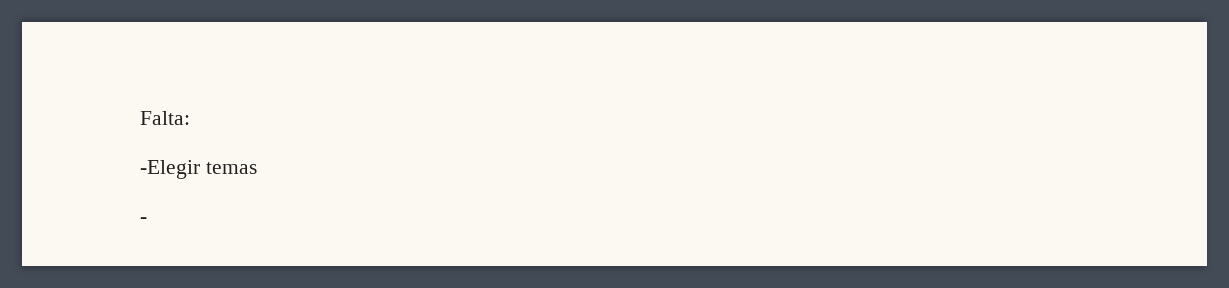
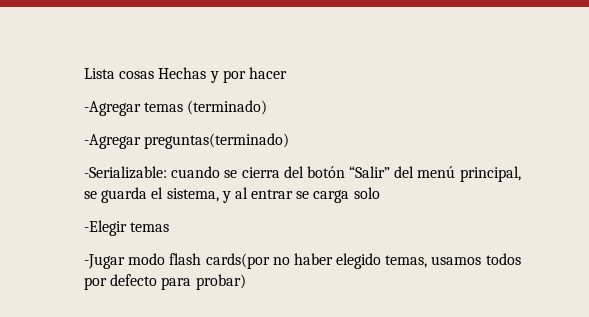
[140,111,190,125] [140,160,257,179] [140,217,147,223] Falta: // -Elegir temas // - -> [84,67,287,83] [84,100,268,116] [84,133,290,149] [84,166,521,182] [84,187,380,203] [84,220,170,236] [84,253,521,269] [84,274,246,290] Lista cosas Hechas y por hacer // -Agregar temas (terminado) // -Agregar preguntas(terminado) // -Serializable: cuando se cierra del botón “Salir” del menú principal, se guarda el sistema, y al entrar se carga solo // -Elegir temas // -Jugar modo flash cards(por no haber elegido temas, usamos todos por defecto para probar)

